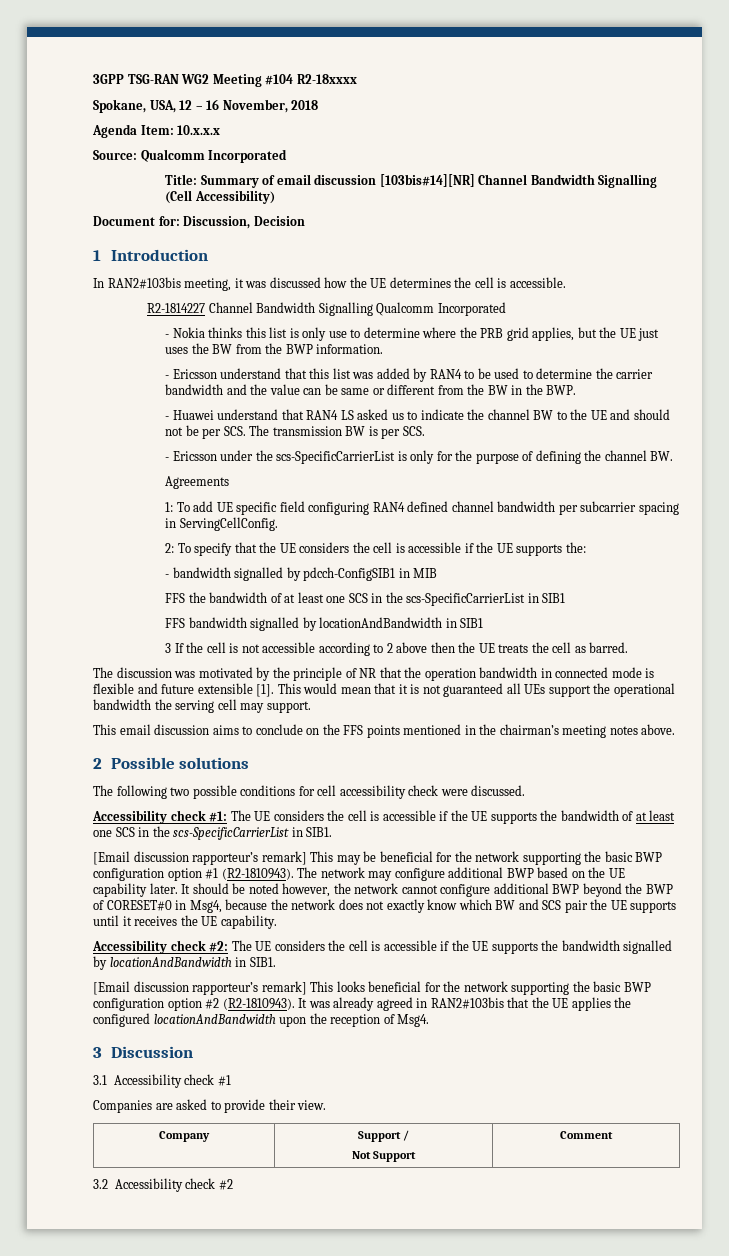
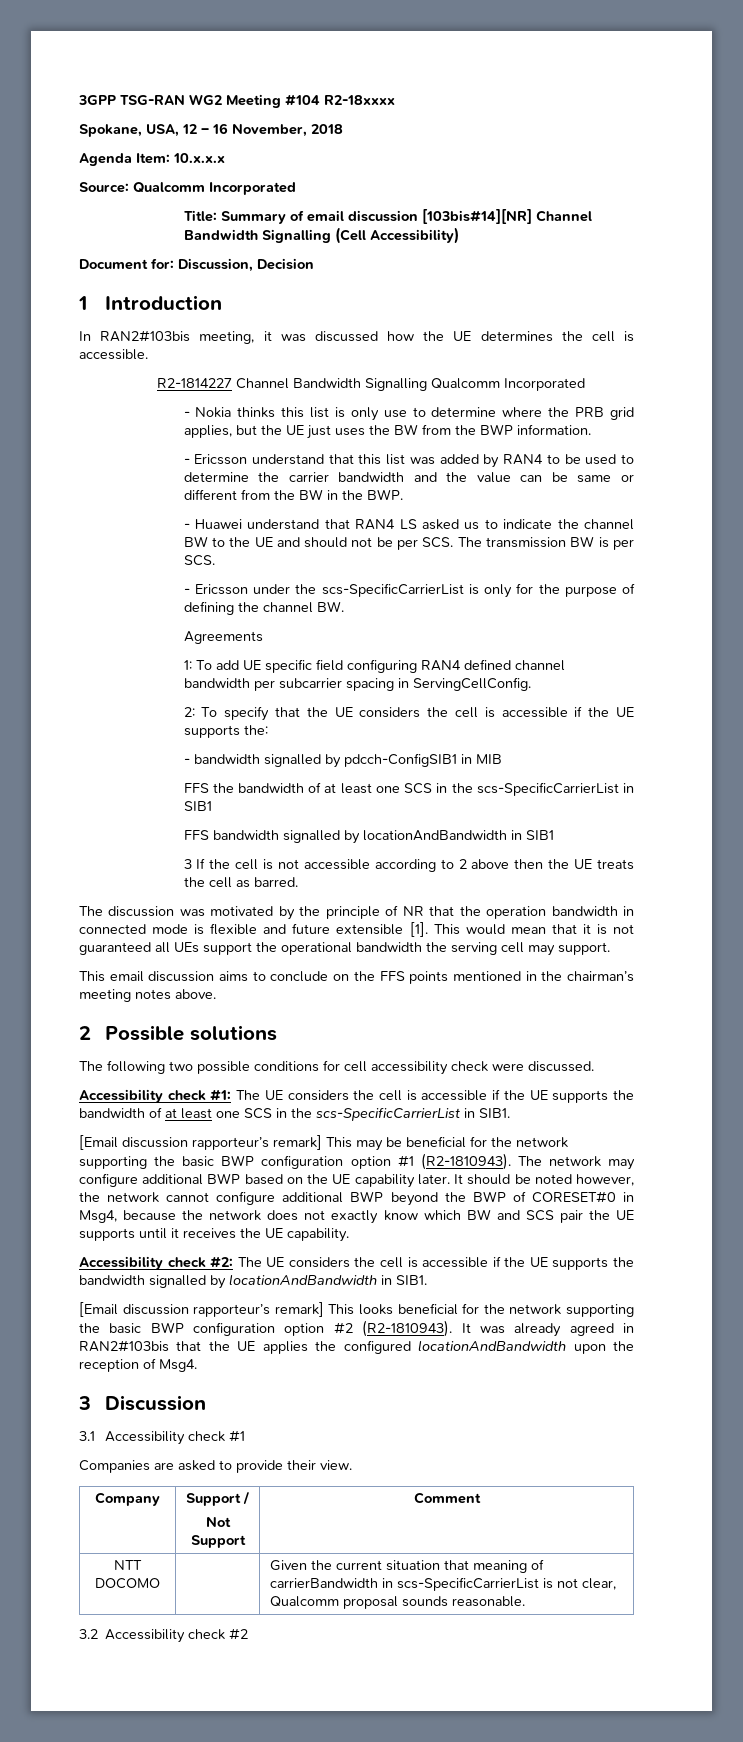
(613, 1135) none -> [114,1560,142,1570] [95,1578,160,1589] [269,1559,544,1573] [269,1577,616,1591] [269,1596,525,1609] // NTT DOCOMO | | Given the current situation that meaning of carrierBandwidth in scs-SpecificCarrierList is not clear, Qualcomm proposal sounds reasonable.

